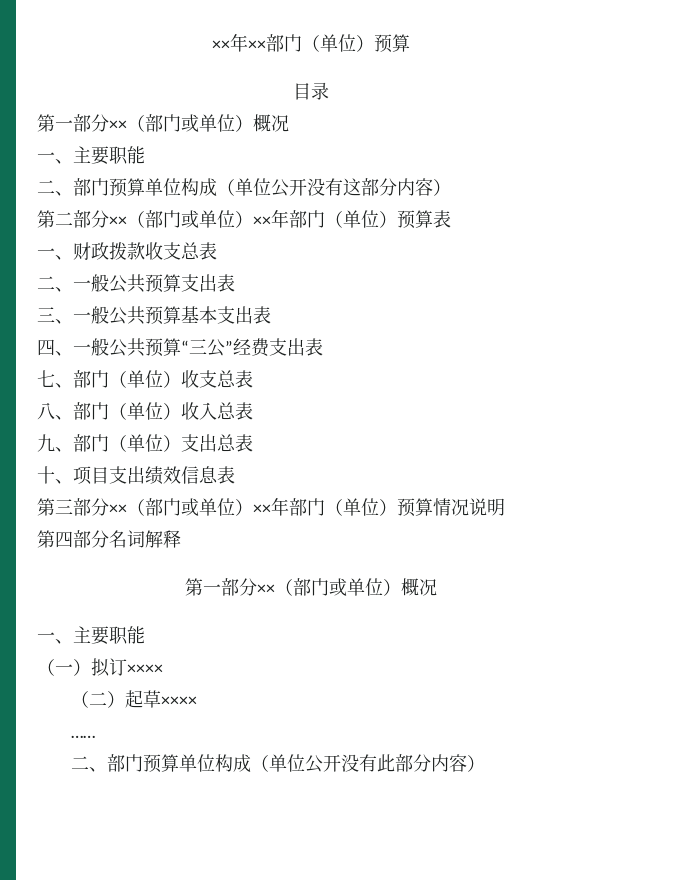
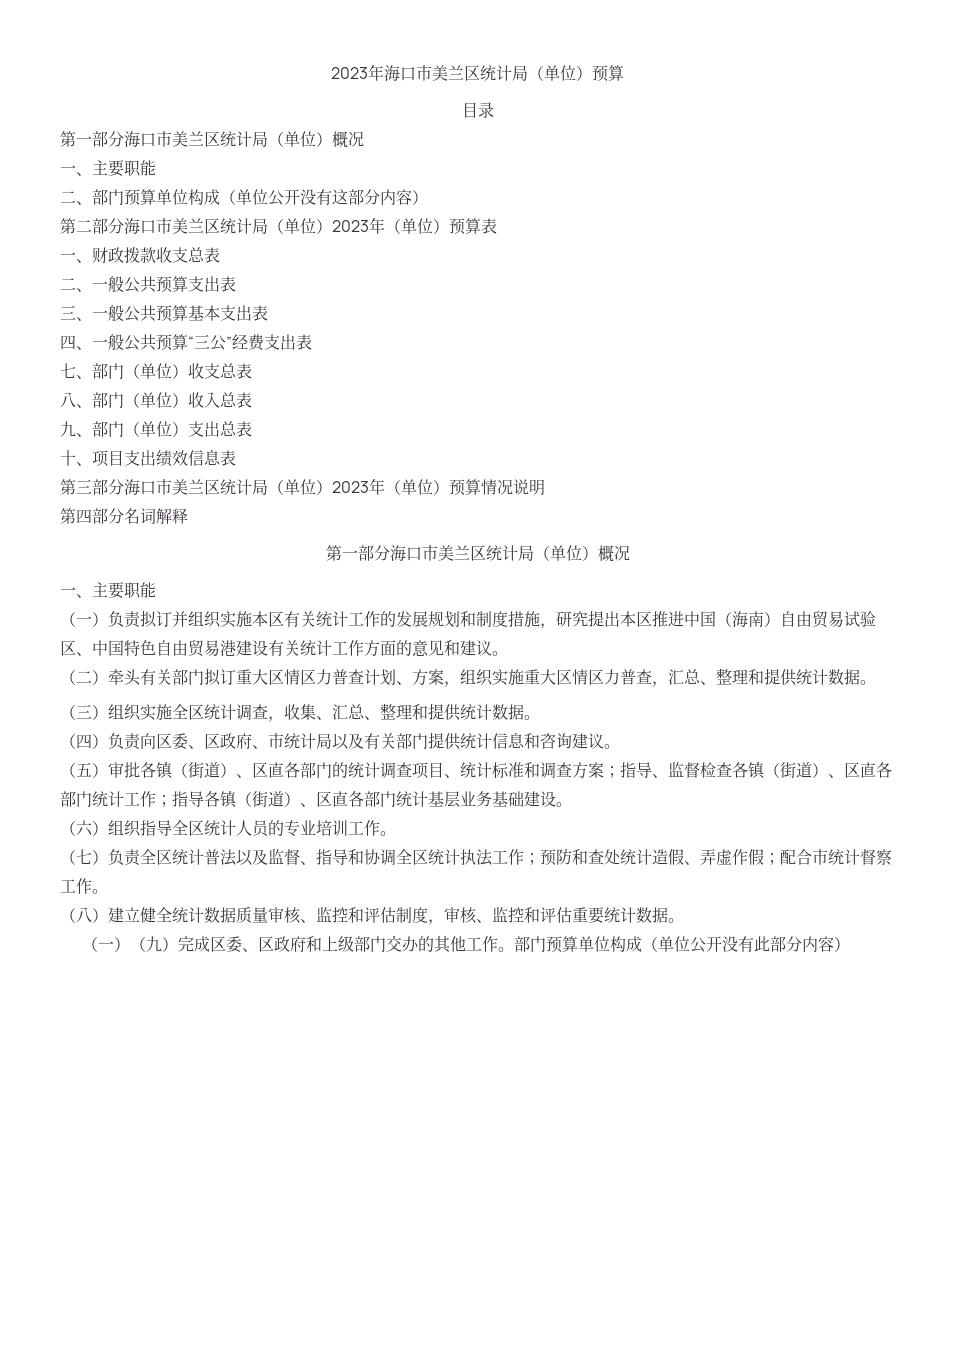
[211,33,302,52] ××年××部门 -> [331,64,528,82] 2023年海口市美兰区统计局
[109,114,199,132] ××（部门或 -> [124,131,284,148] 海口市美兰区统计局（
[109,209,325,228] ××（部门或单位）××年部门 -> [124,217,385,235] 海口市美兰区统计局（单位）2023年
[109,497,325,516] ××（部门或单位）××年部门 -> [124,478,385,496] 海口市美兰区统计局（单位）2023年
[256,578,347,596] ××（部门或 -> [389,545,550,562] 海口市美兰区统计局（
[91,658,163,677] [71,690,198,708] [71,735,96,738] [71,756,108,772] 拟订×××× // （二）起草×××× // …… // 二、 -> [108,610,876,629] [60,640,508,657] [60,668,876,687] [60,703,540,722] [60,732,620,750] [60,761,892,779] [60,790,572,808] [60,820,396,837] [60,848,892,866] [60,878,108,894] [60,906,684,925] [81,935,514,953] 负责拟订并组织实施本区有关统计工作的发展规划和制度措施，研究提出本区推进中国（海南）自由贸易试验区、中国特色自由贸易港建设有关统计工作方面的意见和建议。 // （二）牵头有关部门拟订重大区情区力普查计划、方案，组织实施重大区情区力普查，汇总、整理和提供统计数据。 // （三）组织实施全区统计调查，收集、汇总、整理和提供统计数据。 // （四）负责向区委、区政府、市统计局以及有关部门提供统计信息和咨询建议。 // （五）审批各镇（街道）、区直各部门的统计调查项目、统计标准和调查方案；指导、监督检查各镇（街道）、区直各部门统计工作；指导各镇（街道）、区直各部门统计基层业务基础建设。 // （六）组织指导全区统计人员的专业培训工作。 // （七）负责全区统计普法以及监督、指导和协调全区统计执法工作；预防和查处统计造假、弄虚作假；配合市统计督察工作。 // （八）建立健全统计数据质量审核、监控和评估制度，审核、监控和评估重要统计数据。 // （一）（九）完成区委、区政府和上级部门交办的其他工作。

